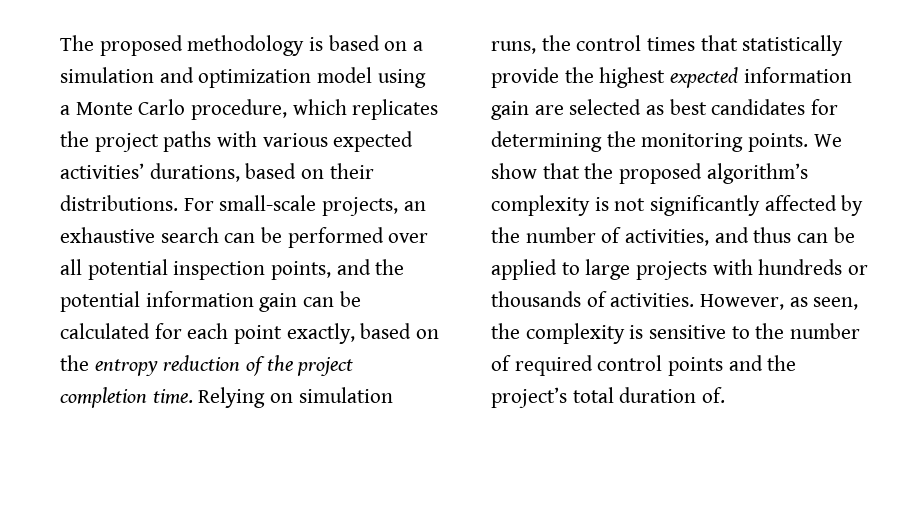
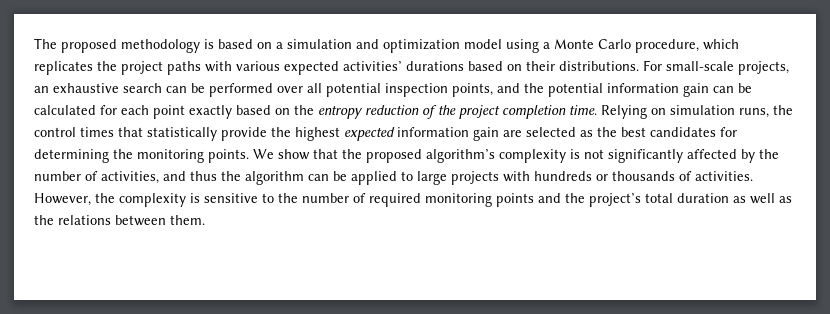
[149,163,240,182] durations, -> [406,61,464,71] durations
[286,323,355,344] exactly, -> [189,105,232,119] exactly
(665, 110) none -> [597,127,617,137] the
(792, 235) none -> [221,171,304,185] the algorithm
[789,297,859,310] as seen, -> (91, 199) none
[597,355,663,371] control -> [425,193,492,207] monitoring
[702,387,726,403] of. -> [733,193,792,204] [34,215,205,226] as well as the relations between them.

